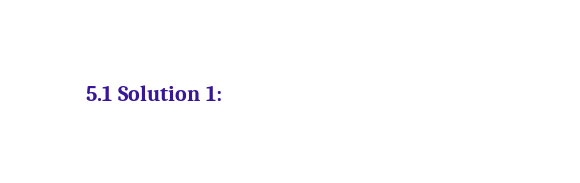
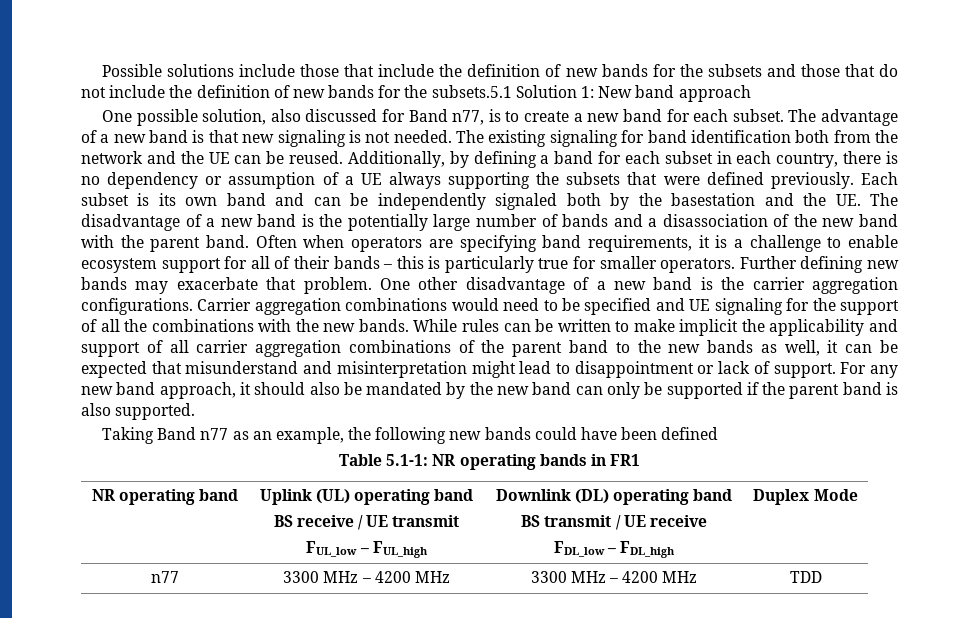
[86,85,222,101] 5.1 Solution 1: -> [101,64,898,77] [81,85,751,102] [101,109,899,126] [81,130,898,147] [81,151,899,168] [81,172,898,189] [81,193,899,210] [81,214,898,231] [81,235,898,252] [81,256,900,273] [81,277,898,294] [81,298,900,315] [81,319,898,336] [81,340,899,357] [81,361,898,378] [81,382,898,399] [81,403,196,420] [101,427,719,444] [338,454,641,470] [91,489,239,505] [259,489,474,505] [273,515,460,530] [306,541,428,558] [495,489,733,505] [521,515,707,530] [553,541,676,558] [753,489,858,505] [151,571,179,583] [283,571,450,583] [530,571,698,583] [789,571,822,583] Possible solutions include those that include the definition of new bands for the subsets and those that do not include the definition of new bands for the subsets.5.1 Solution 1: New band approach // One possible solution, also discussed for Band n77, is to create a new band for each subset. The advantage of a new band is that new signaling is not needed. The existing signaling for band identification both from the network and the UE can be reused. Additionally, by defining a band for each subset in each country, there is no dependency or assumption of a UE always supporting the subsets that were defined previously. Each subset is its own band and can be independently signaled both by the basestation and the UE. The disadvantage of a new band is the potentially large number of bands and a disassociation of the new band with the parent band. Often when operators are specifying band requirements, it is a challenge to enable ecosystem support for all of their bands – this is particularly true for smaller operators. Further defining new bands may exacerbate that problem. One other disadvantage of a new band is the carrier aggregation configurations. Carrier aggregation combinations would need to be specified and UE signaling for the support of all the combinations with the new bands. While rules can be written to make implicit the applicability and support of all carrier aggregation combinations of the parent band to the new bands as well, it can be expected that misunderstand and misinterpretation might lead to disappointment or lack of support. For any new band approach, it should also be mandated by the new band can only be supported if the parent band is also supported. // Taking Band n77 as an example, the following new bands could have been defined // Table 5.1-1: NR operating bands in FR1 // NR operating band | Uplink (UL) operating band // BS receive / UE transmit // FUL_low – FUL_high | Downlink (DL) operating band // BS transmit / UE receive // FDL_low – FDL_high | Duplex Mode // n77 | 3300 MHz – 4200 MHz | 3300 MHz – 4200 MHz | TDD

